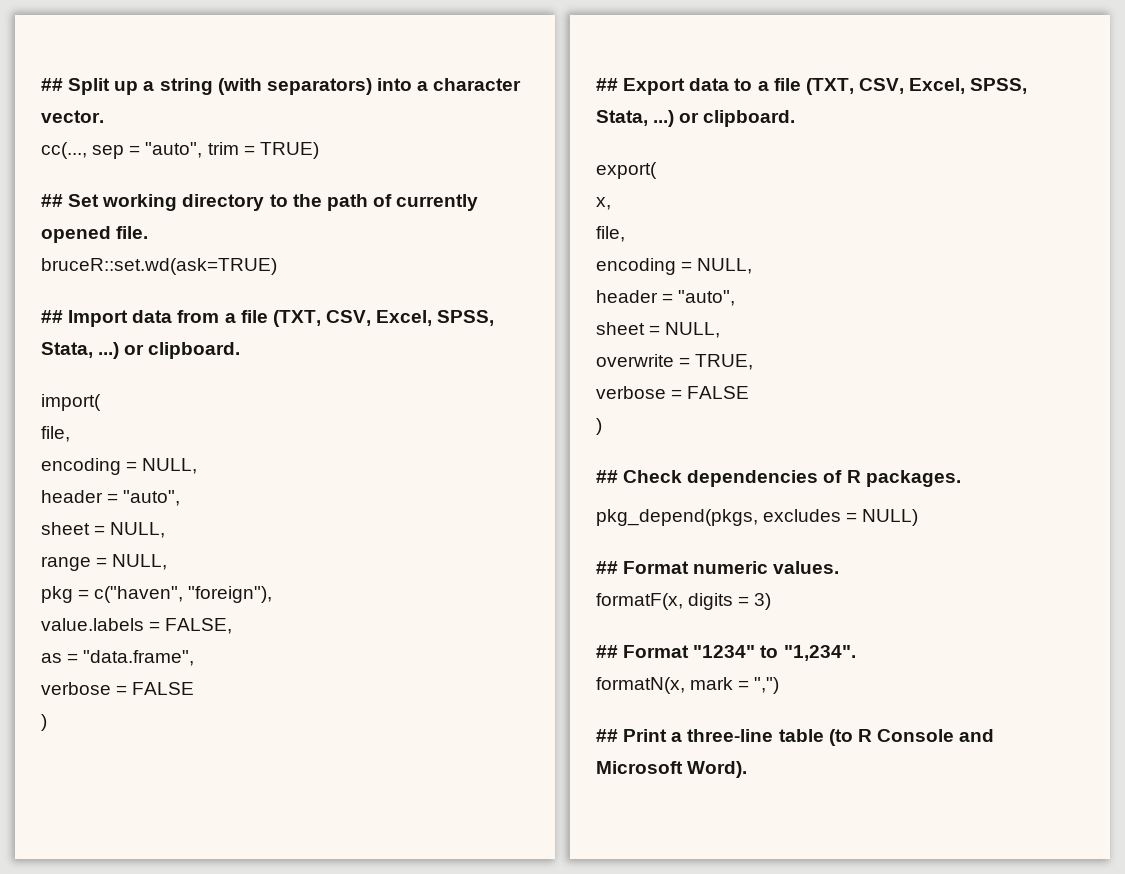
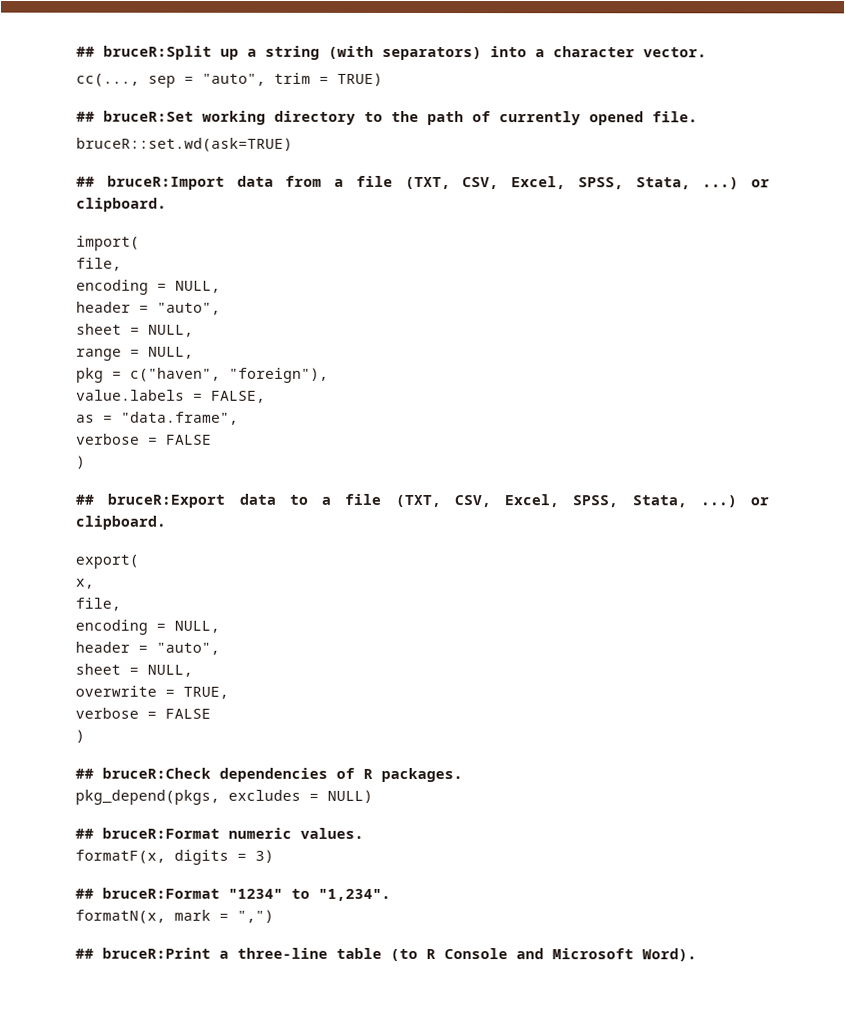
[41,78,111,95] ## Split -> [76,45,212,60] ## bruceR:Split
[68,194,100,207] Set -> [103,110,194,122] bruceR:Set
[68,310,129,327] Import -> [106,175,225,190] bruceR:Import
[623,78,686,95] Export -> [108,493,227,508] bruceR:Export
[623,470,683,483] Check -> [102,767,211,779] bruceR:Check
[623,561,690,574] Format -> [102,827,220,839] bruceR:Format
[623,645,690,658] Format -> [102,887,220,899] bruceR:Format
[623,729,668,742] Print -> [102,947,211,959] bruceR:Print

